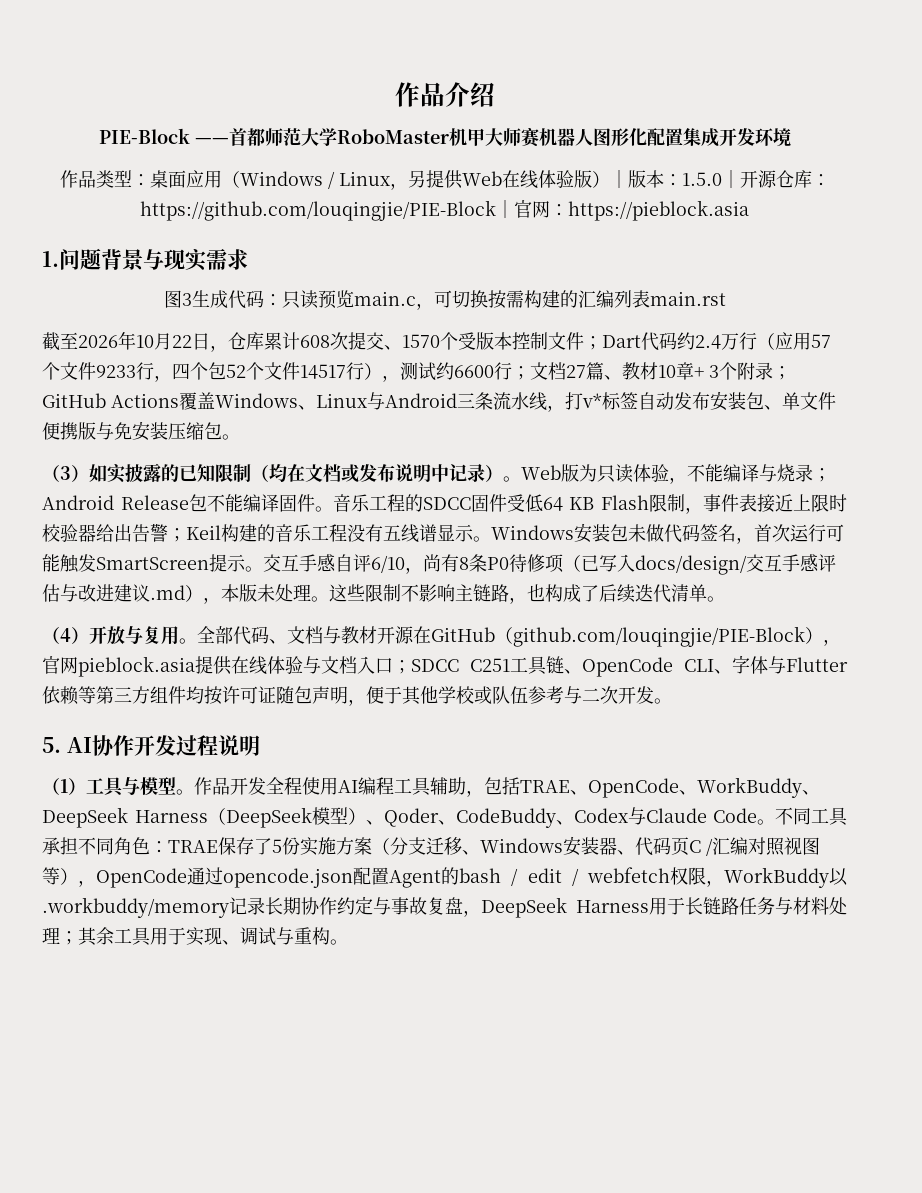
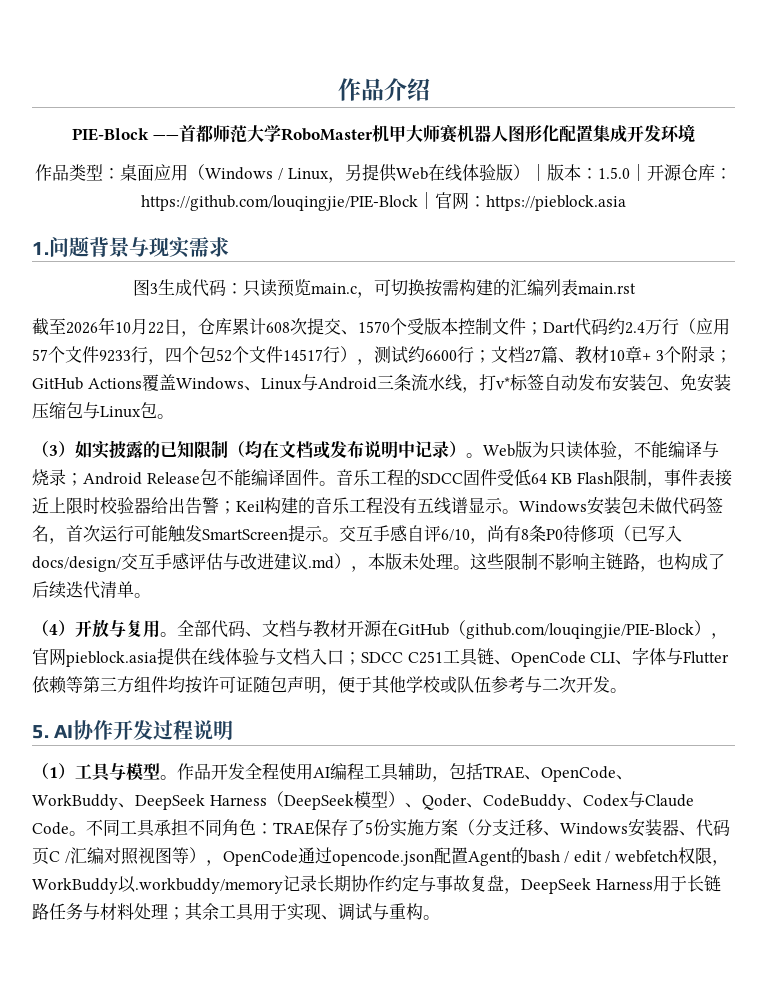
[782,392,836,410] [42,422,114,440] 单文件便携版与 -> (680, 388) none
(222, 431) none -> [83,402,157,419] 与Linux包

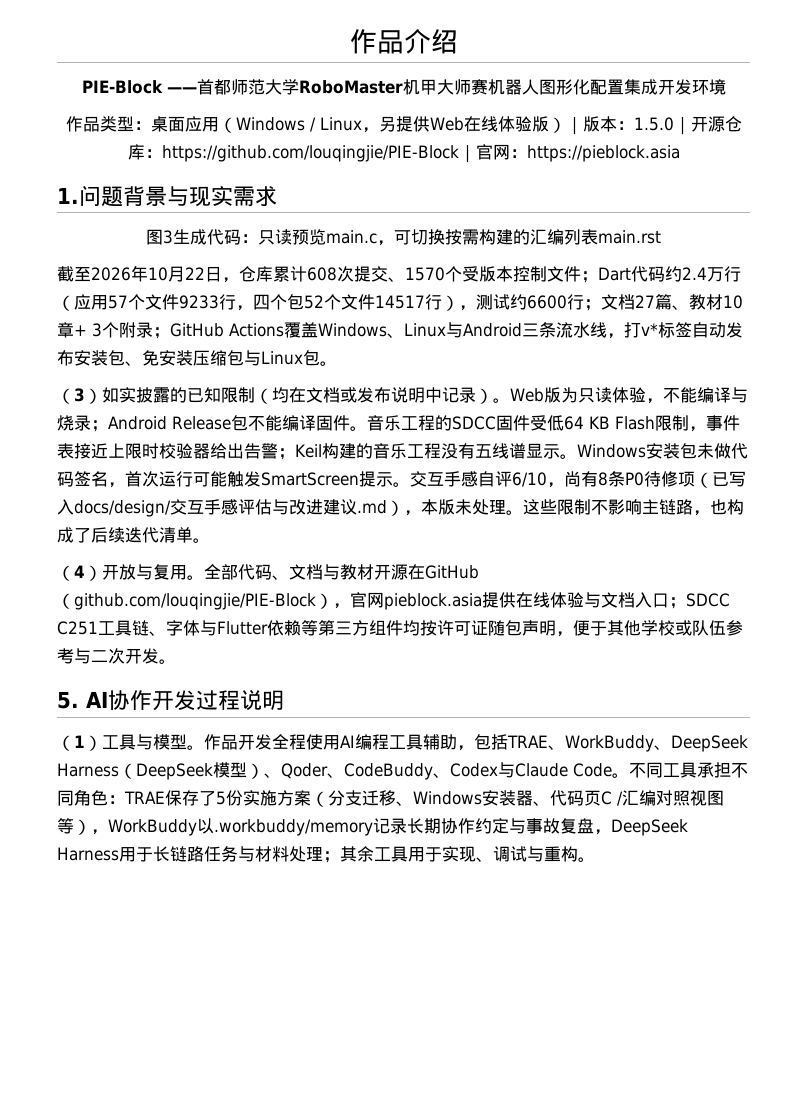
[510,651,633,667] OpenCode CLI、 -> (166, 633) none
[541,766,633,782] OpenCode、 -> (565, 747) none
[222,847,729,866] OpenCode通过opencode.json配置Agent的bash / edit / webfetch权限， -> (108, 832) none

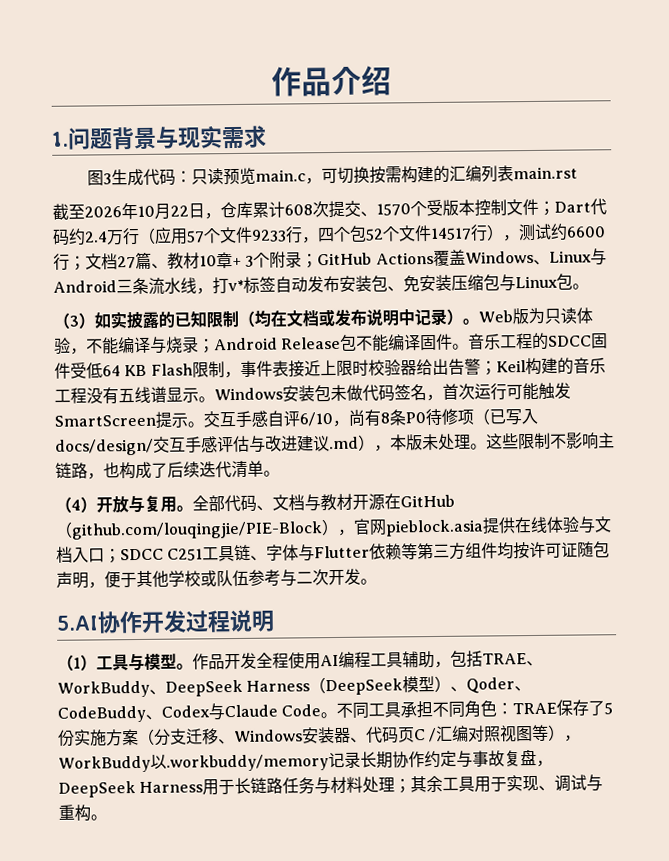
[81,79,726,95] [65,116,742,135] [127,144,680,163] // PIE-Block ——首都师范大学RoboMaster机甲大师赛机器人图形化配置集成开发环境 // 作品类型：桌面应用（Windows / Linux，另提供Web在线体验版）｜版本：1.5.0｜开源仓库：https://github.com/louqingjie/PIE-Block｜官网：https://pieblock.asia -> (392, 80) none
[57,691,108,709] 5. AI -> [56,615,99,631] 5.AI

